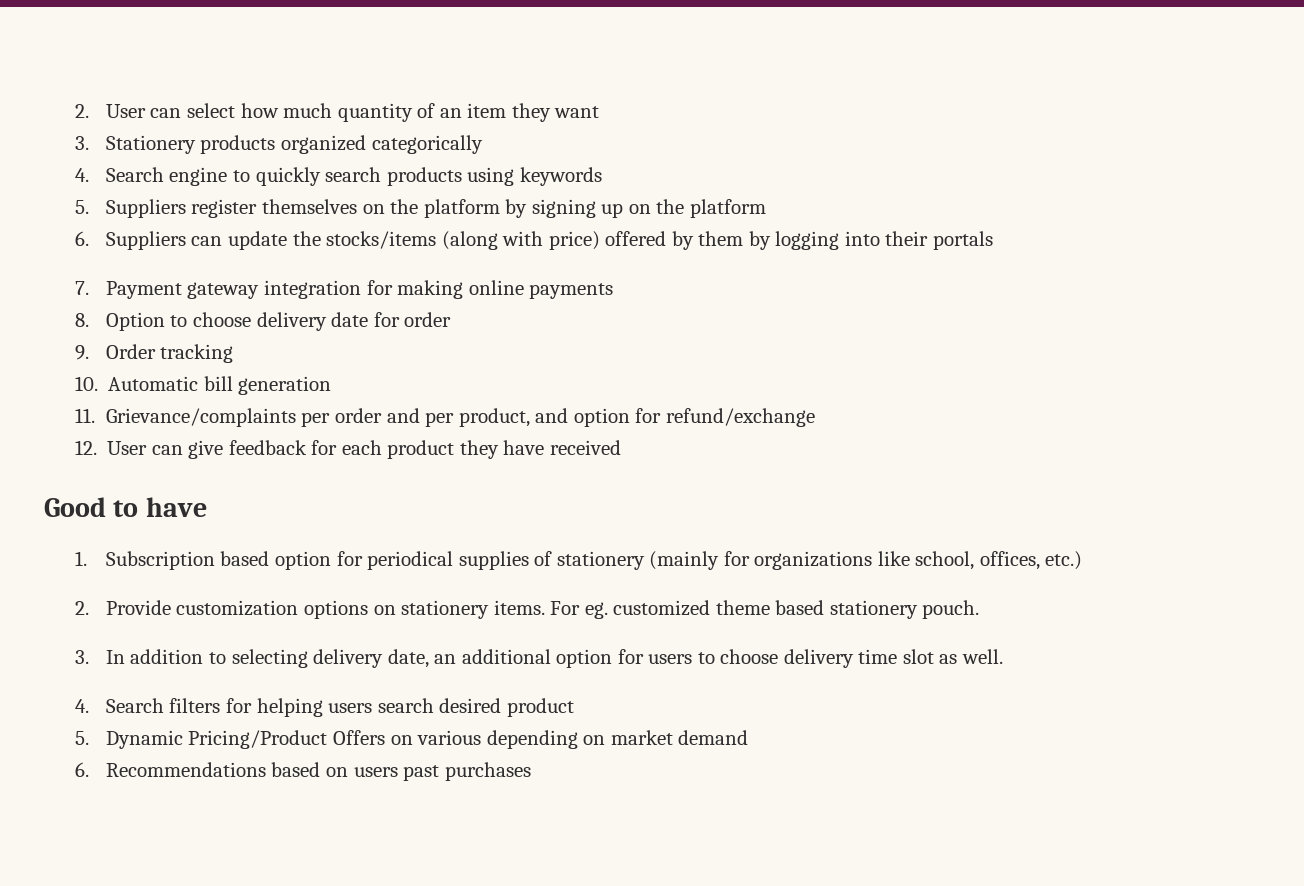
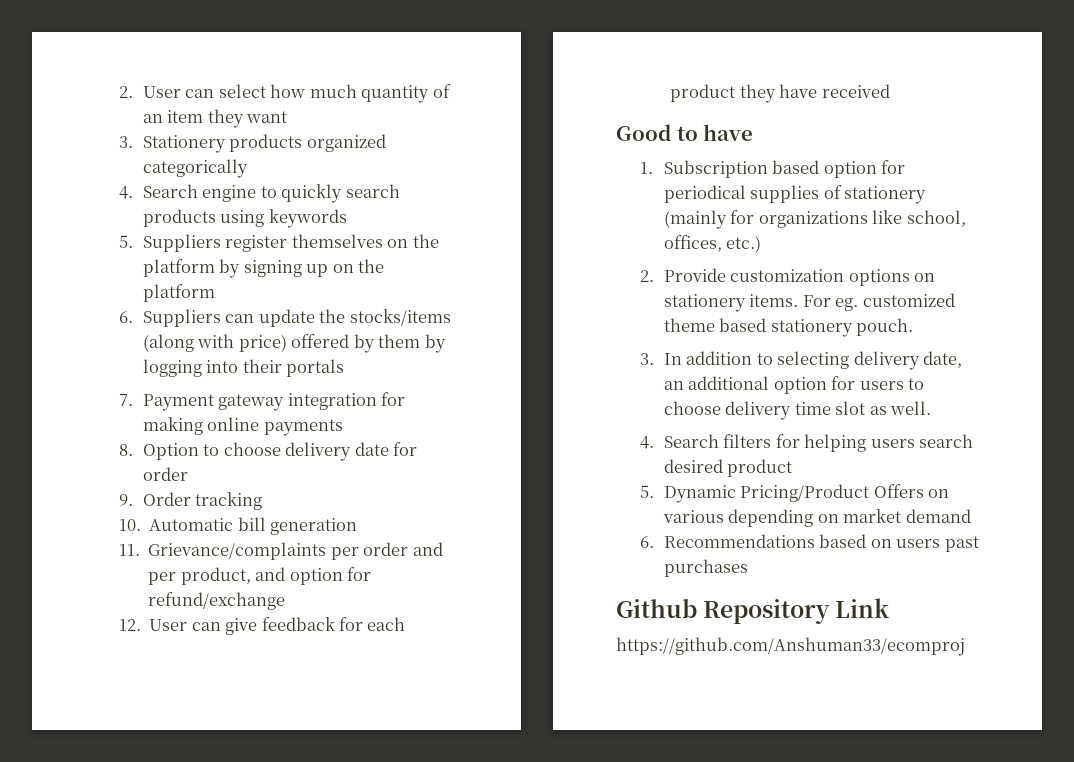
(531, 771) none -> [616,598,890,624] [616,637,965,656] // Github Repository Link // https://github.com/Anshuman33/ecomproj

